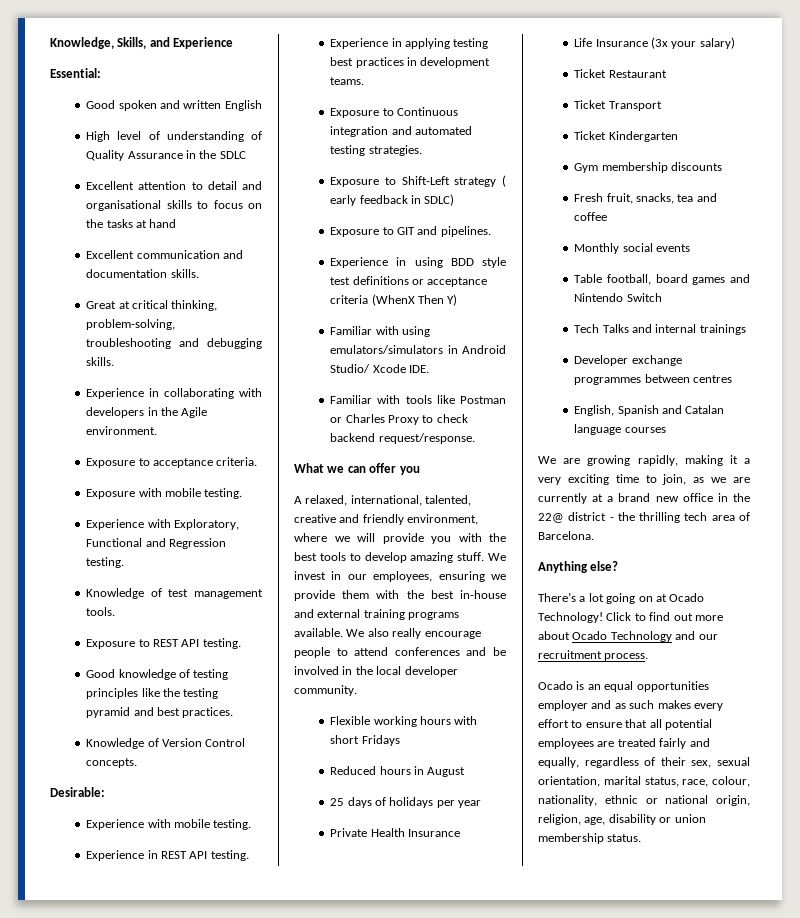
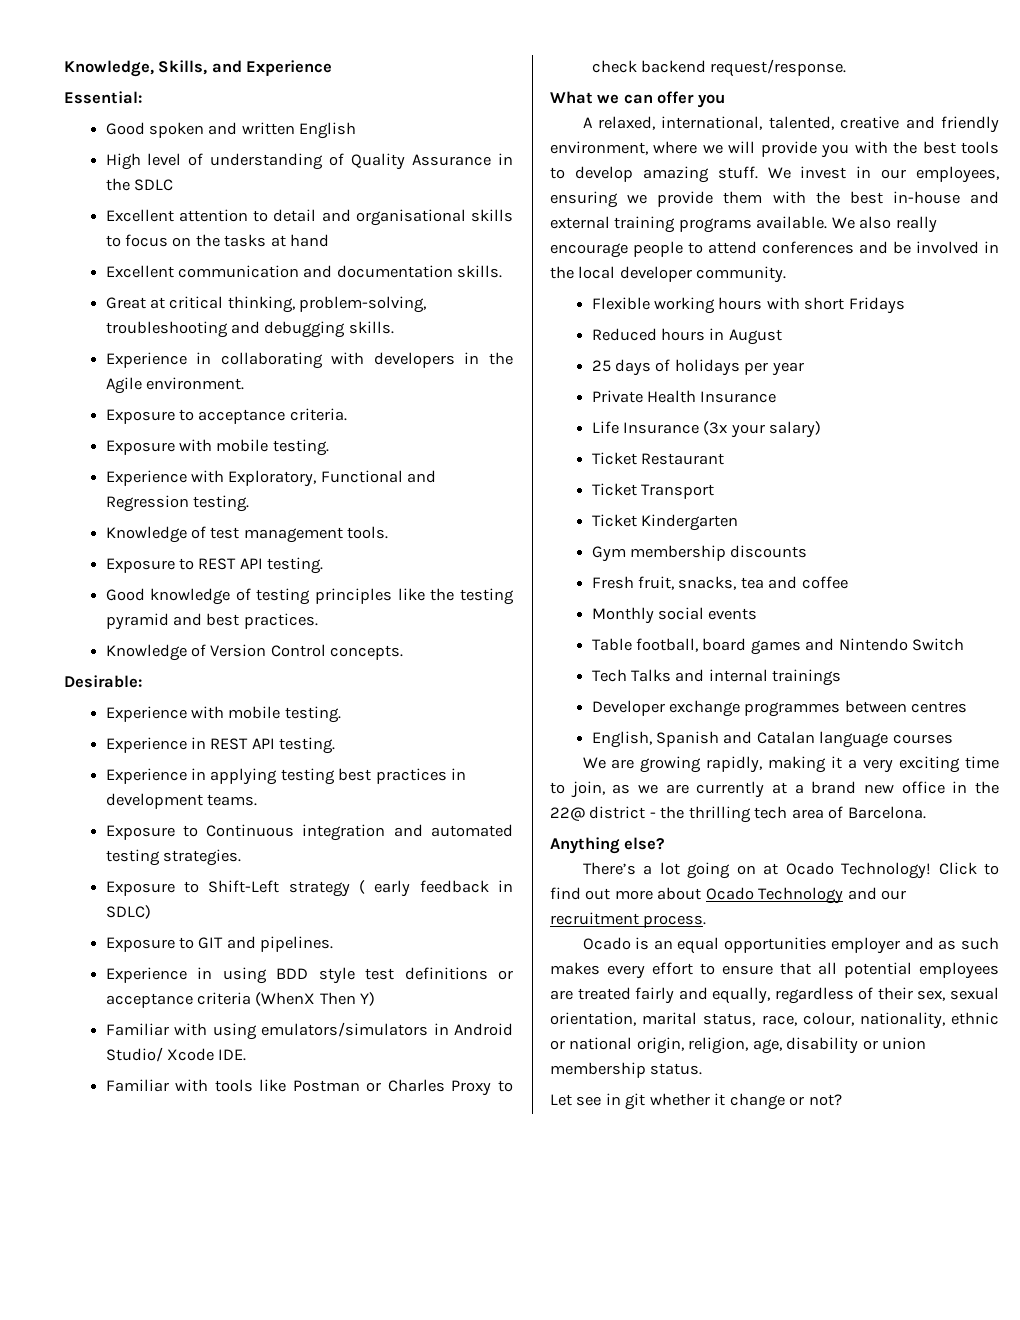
(642, 838) none -> [550,1093,842,1110] // Let see in git whether it change or not?

